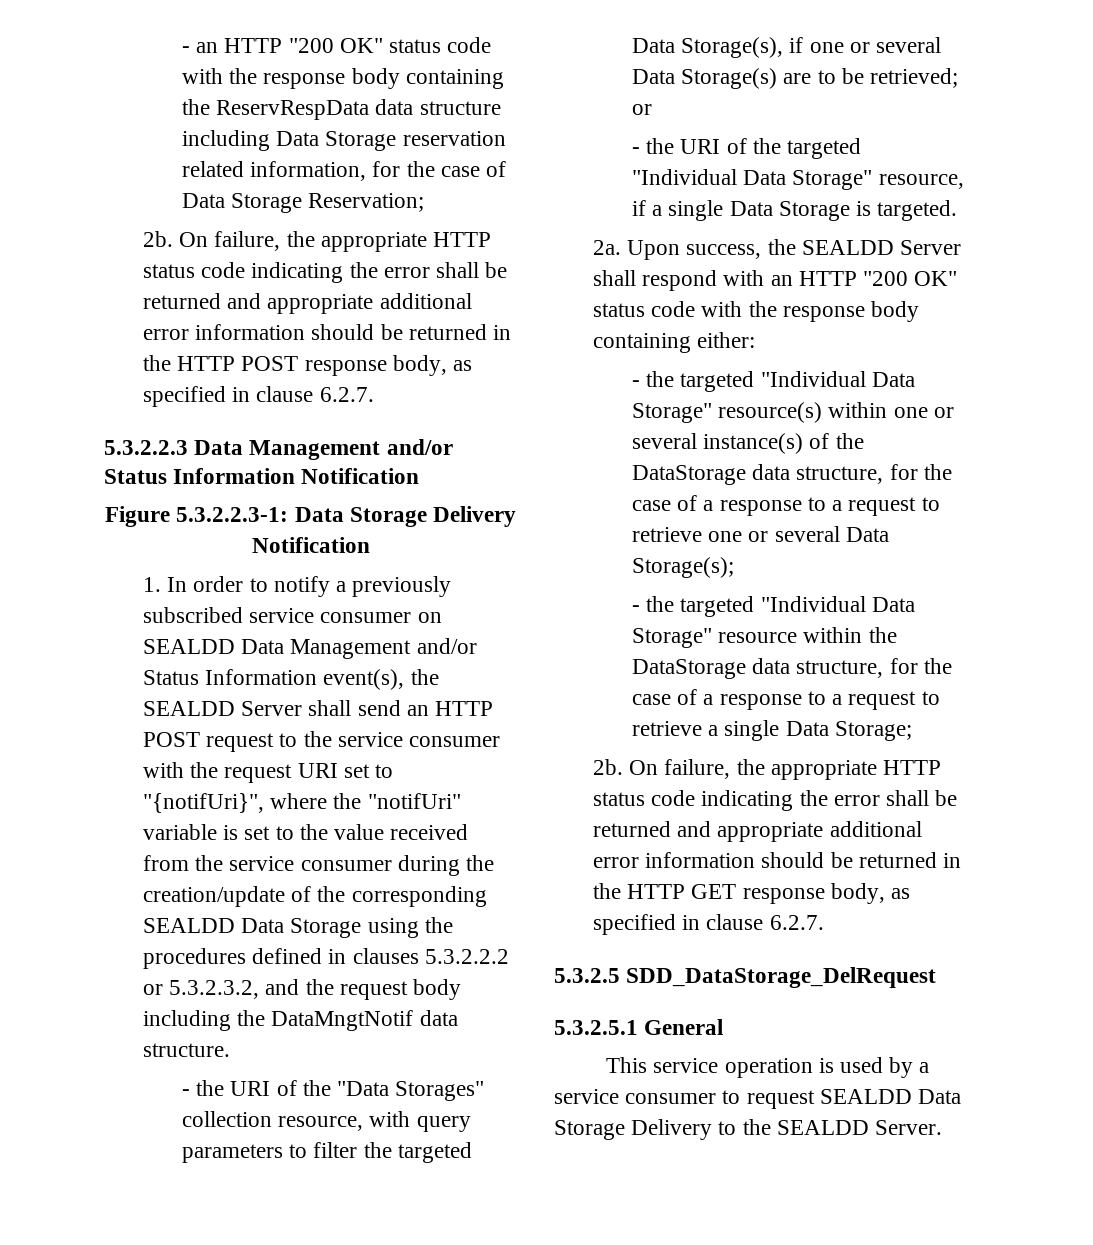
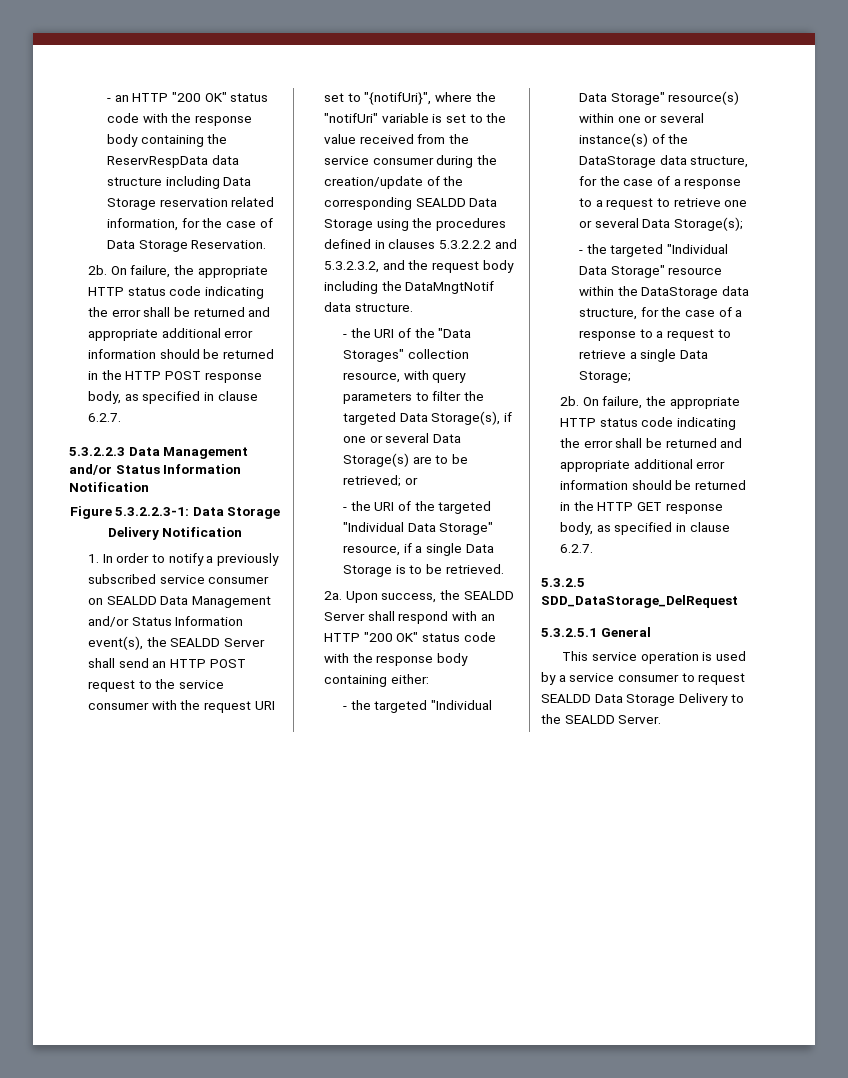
[308,193,425,212] Reservation; -> [191,240,267,249] Reservation.
[143,984,164,995] or -> [494,239,517,249] and
[877,200,958,221] targeted. -> [409,564,504,574] to be retrieved.

